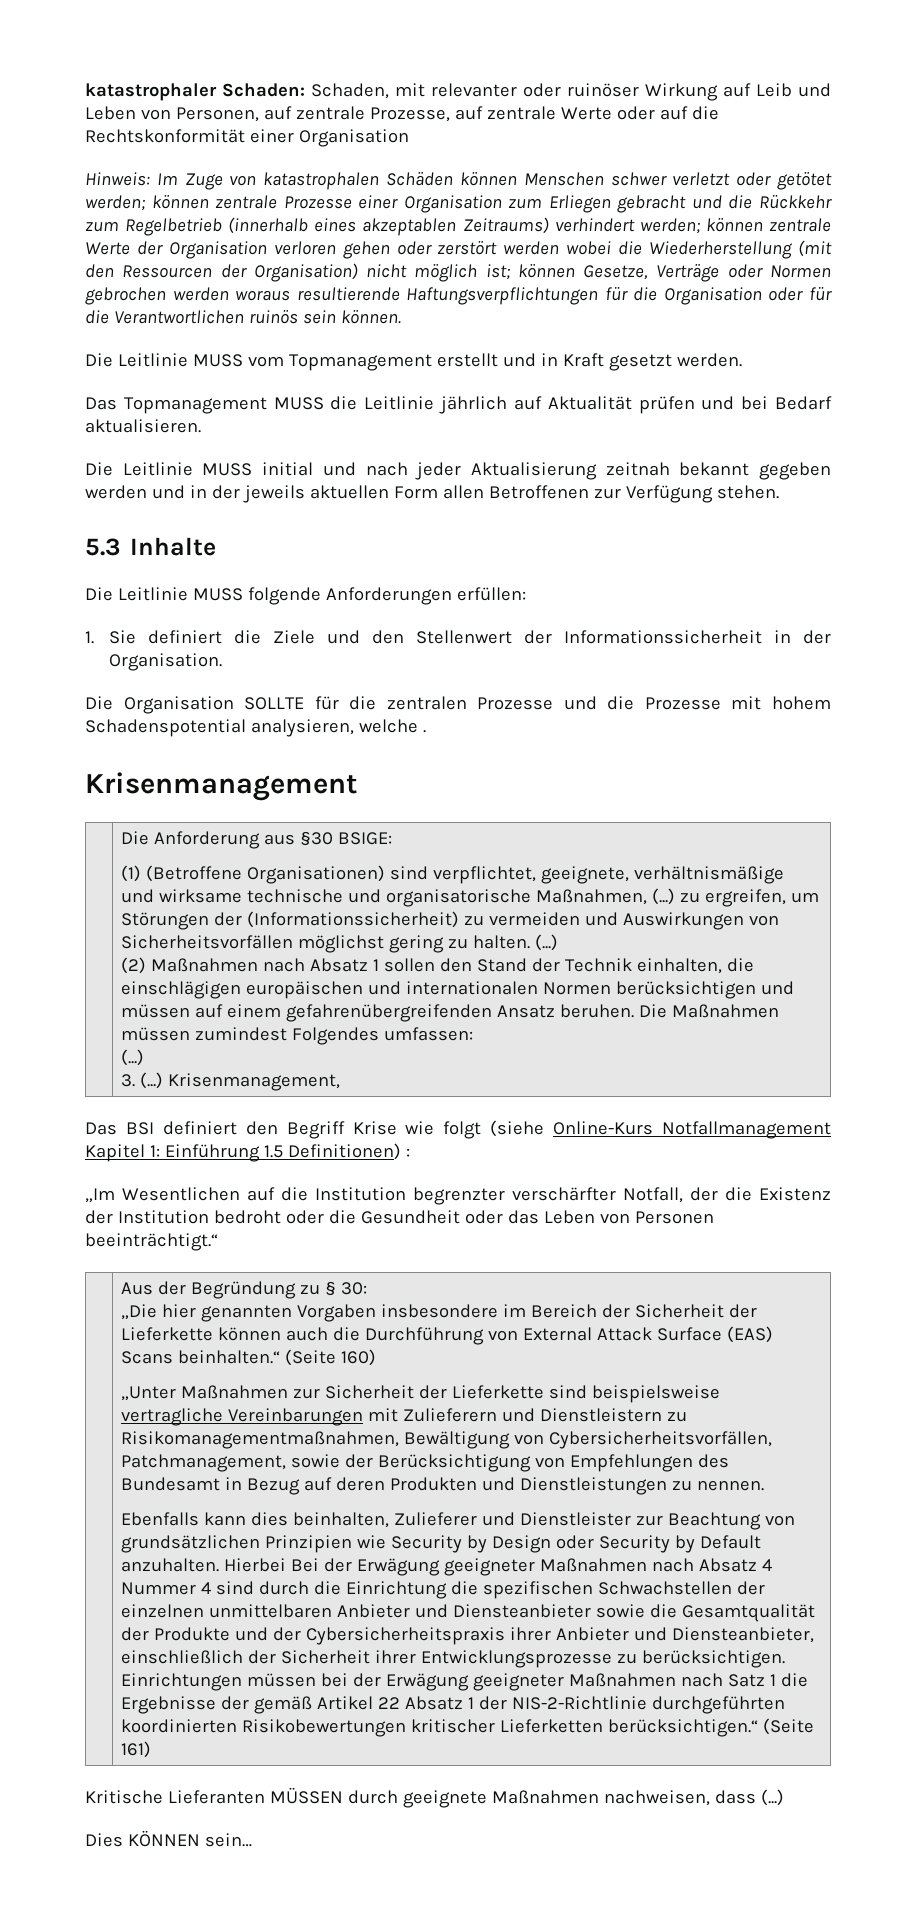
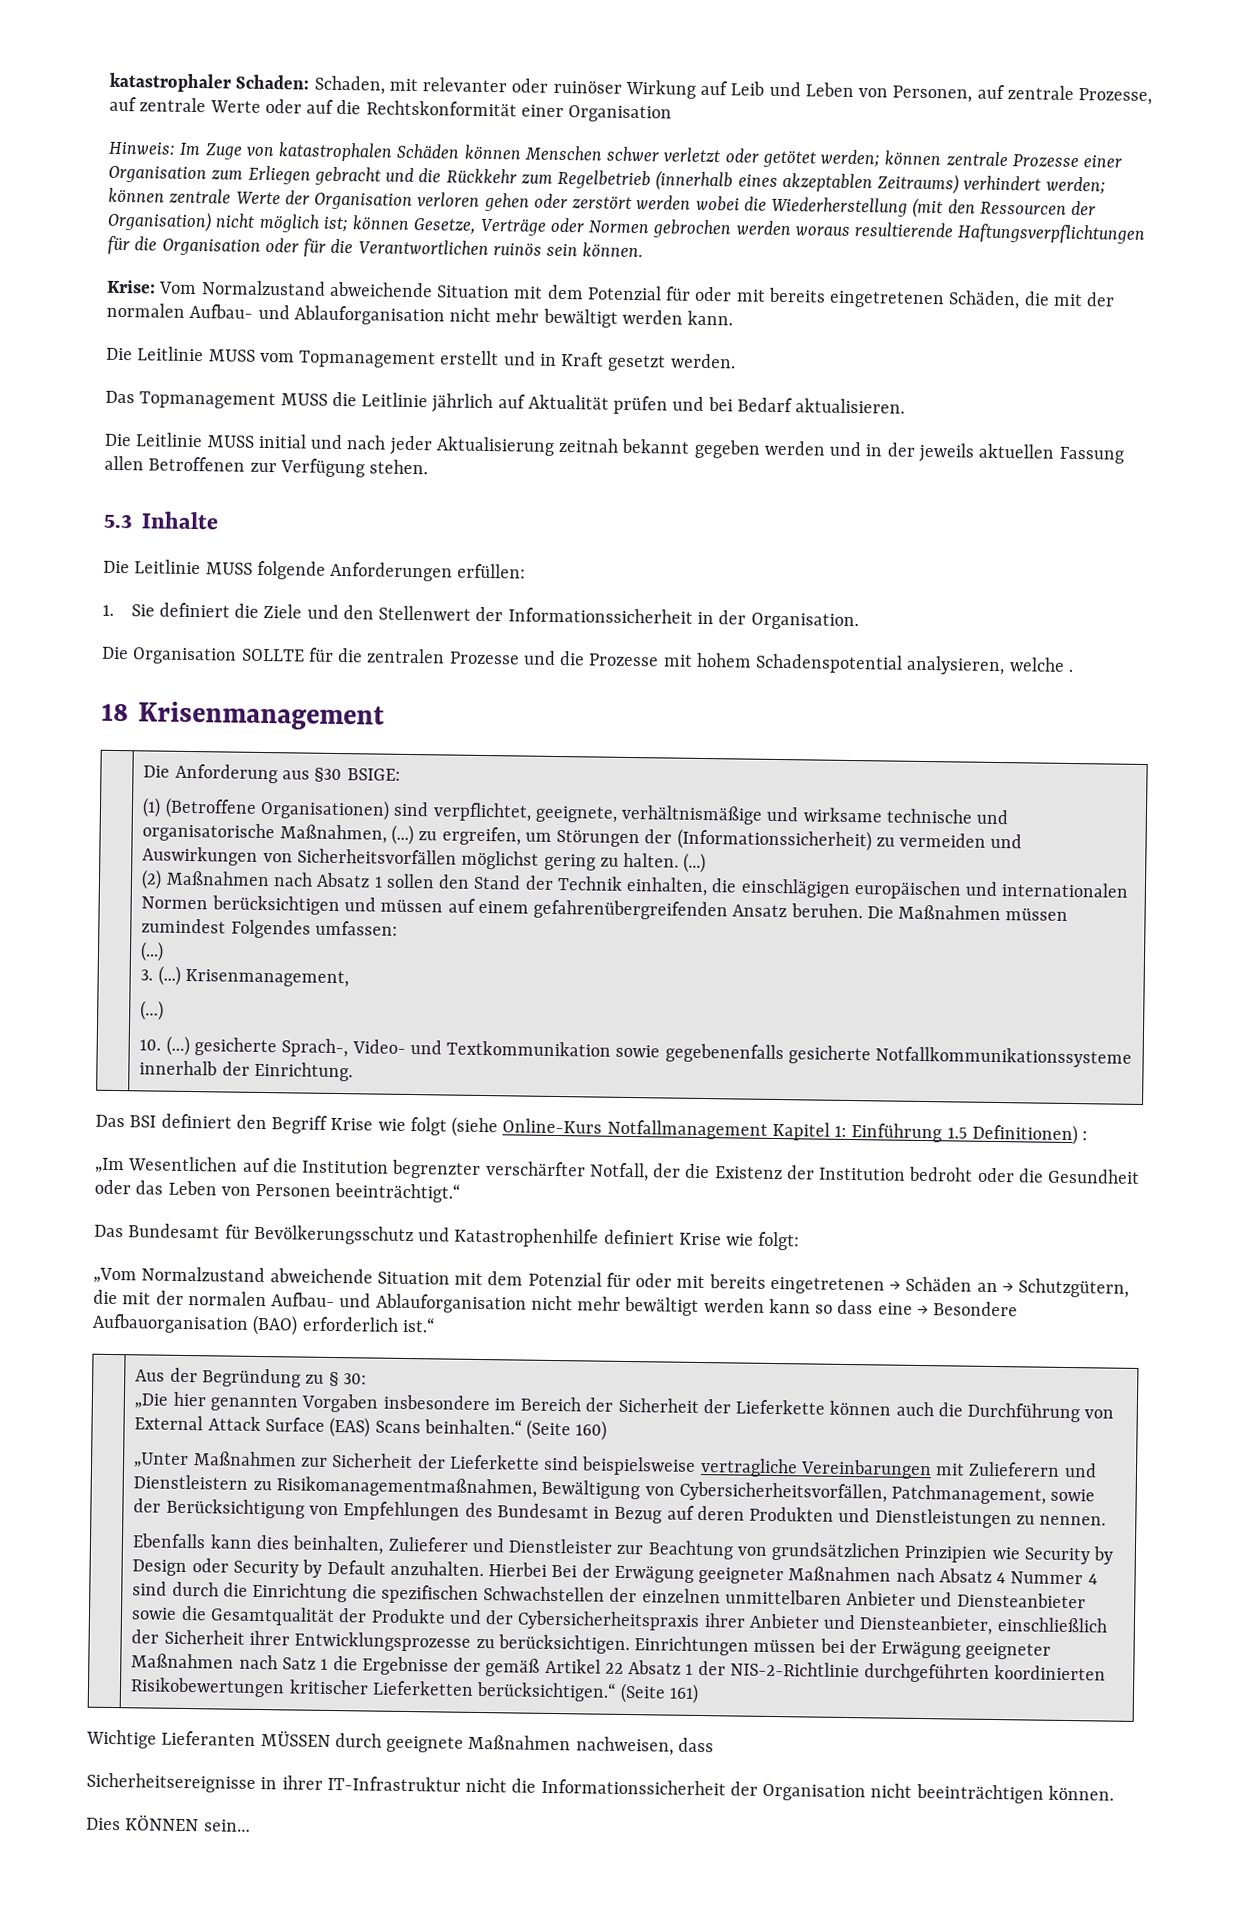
(401, 316) none -> [106,279,1116,310] [106,302,734,328] // Krise: Vom Normalzustand abweichende Situation mit dem Potenzial für oder mit bereits eingetretenen Schäden, die mit der normalen Aufbau- und Ablauforganisation nicht mehr bewältigt werden kann.
[393,486,438,499] Form -> [1058,446,1124,464] Fassung
(426, 731) none -> [101,703,129,722] 18
(341, 1082) none -> [140,1000,165,1021] [139,1035,1133,1068] [139,1060,353,1082] // (…) // 10. (…) gesicherte Sprach-, Video- und Textkommunikation sowie gegebenenfalls gesicherte Notfallkommunikationssysteme innerhalb der Einrichtung.
(218, 1242) none -> [94,1223,801,1251] [93,1266,1130,1298] [93,1289,1019,1317] [92,1313,435,1336] // Das Bundesamt für Bevölkerungsschutz und Katastrophenhilfe definiert Krise wie folgt: // „Vom Normalzustand abweichende Situation mit dem Potenzial für oder mit bereits eingetretenen → Schäden an → Schutzgütern, die mit der normalen Aufbau- und Ablauforganisation nicht mehr bewältigt werden kann so dass eine → Besondere Aufbauorganisation (BAO) erforderlich ist.“
[85,1790,163,1804] Kritische -> [86,1729,157,1749] Wichtige
[760,1789,784,1806] (...) -> [86,1772,1114,1804] // Sicherheitsereignisse in ihrer IT-Infrastruktur nicht die Informationssicherheit der Organisation nicht beeinträchtigen können.

